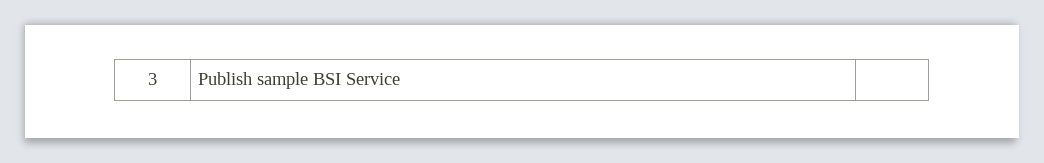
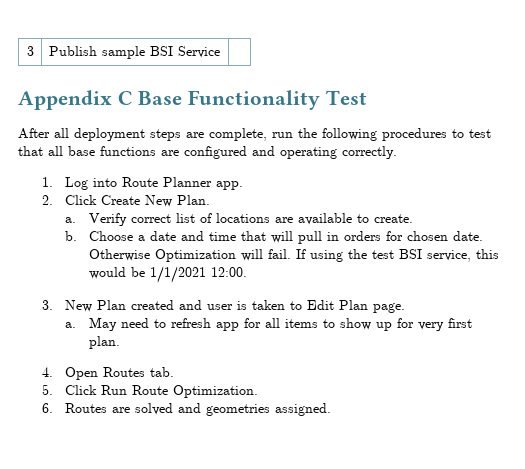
(400, 79) none -> [18,90,367,110] [18,128,491,141] [18,146,397,159] [41,177,244,190] [41,195,211,207] [65,213,413,226] [65,231,483,244] [88,249,499,262] [88,266,247,283] [41,300,406,313] [65,317,472,331] [88,336,120,349] [41,367,175,380] [41,384,259,398] [41,403,332,416] // Appendix C Base Functionality Test // After all deployment steps are complete, run the following procedures to test that all base functions are configured and operating correctly. // 1. Log into Route Planner app. // 2. Click Create New Plan. // a. Verify correct list of locations are available to create. // b. Choose a date and time that will pull in orders for chosen date. Otherwise Optimization will fail. If using the test BSI service, this would be 1/1/2021 12:00. // 3. New Plan created and user is taken to Edit Plan page. // a. May need to refresh app for all items to show up for very first plan. // 4. Open Routes tab. // 5. Click Run Route Optimization. // 6. Routes are solved and geometries assigned.

